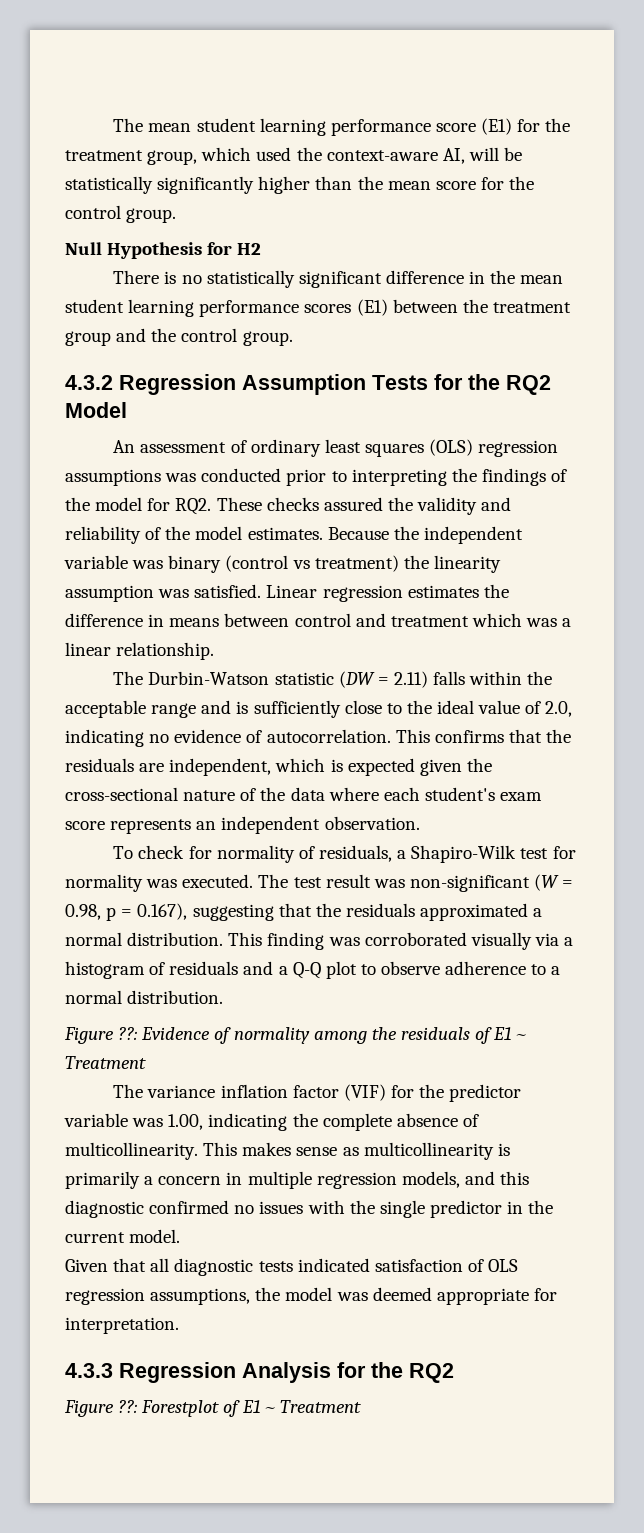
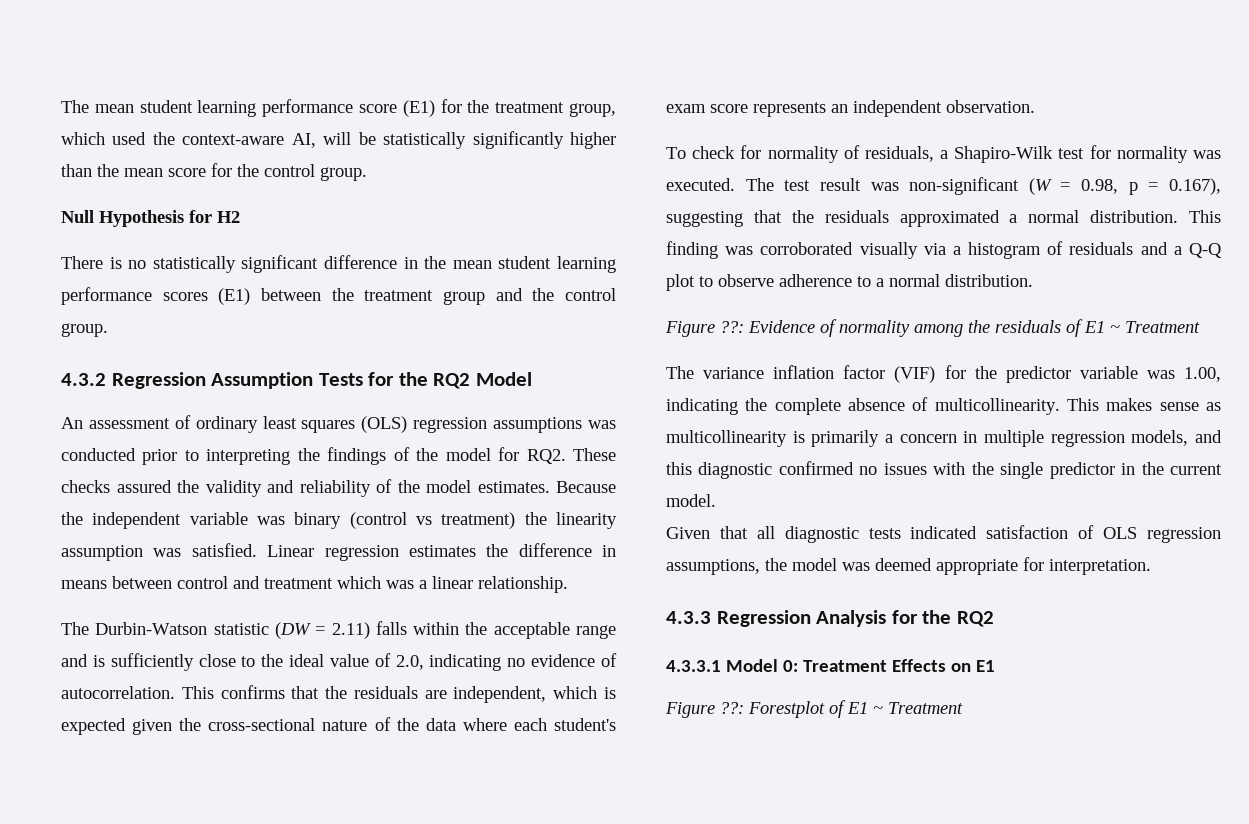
(454, 1373) none -> [666,659,995,672] // 4.3.3.1 Model 0: Treatment Effects on E1

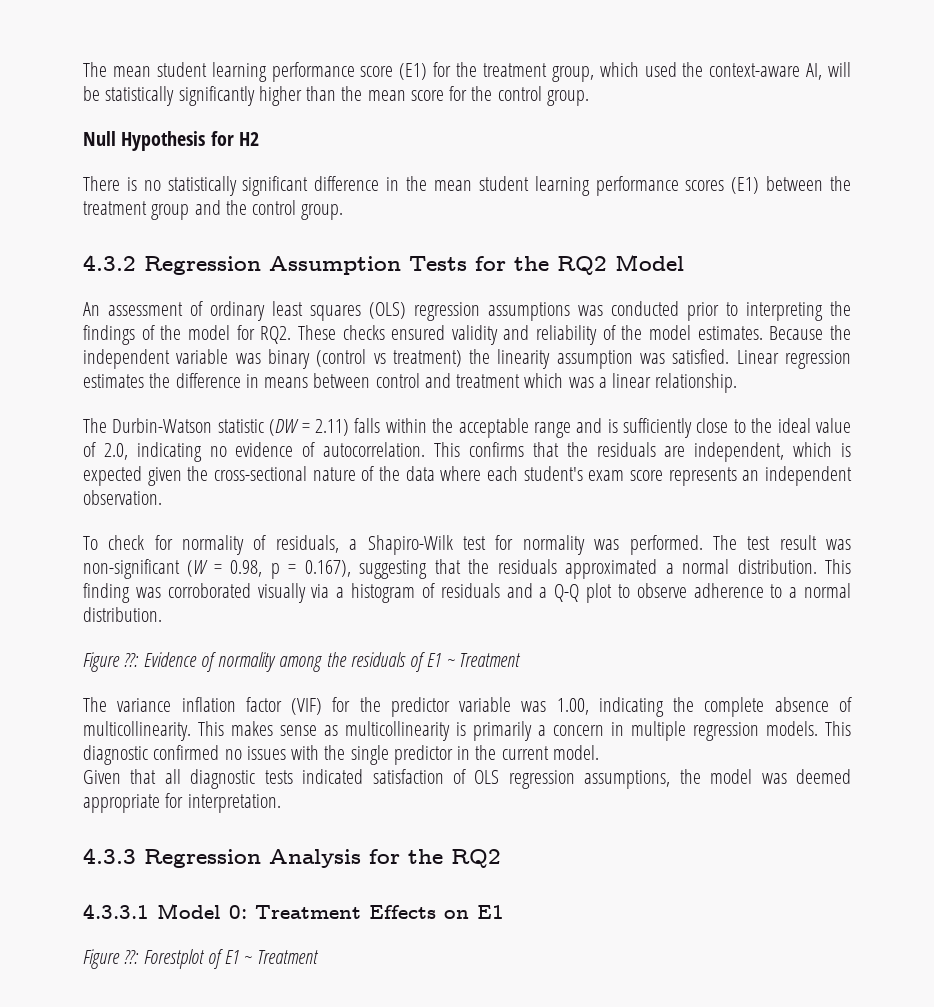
[116,480,199,493] assured the -> [391,325,446,340] ensured
[666,178,735,191] executed. -> [629,535,703,555] performed.
[1131,430,1222,446] [666,462,692,475] models, and this -> [765,721,851,736] models. This

